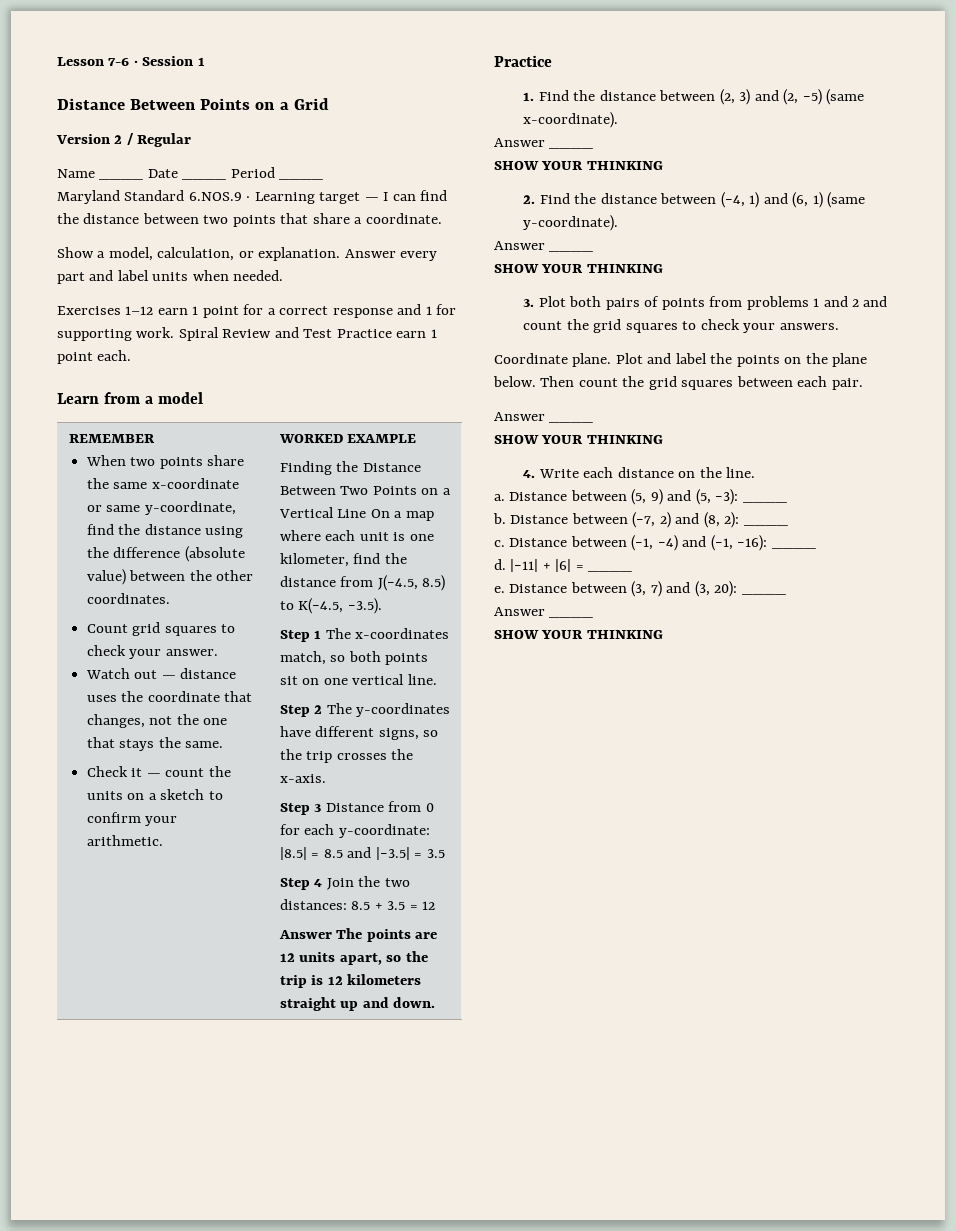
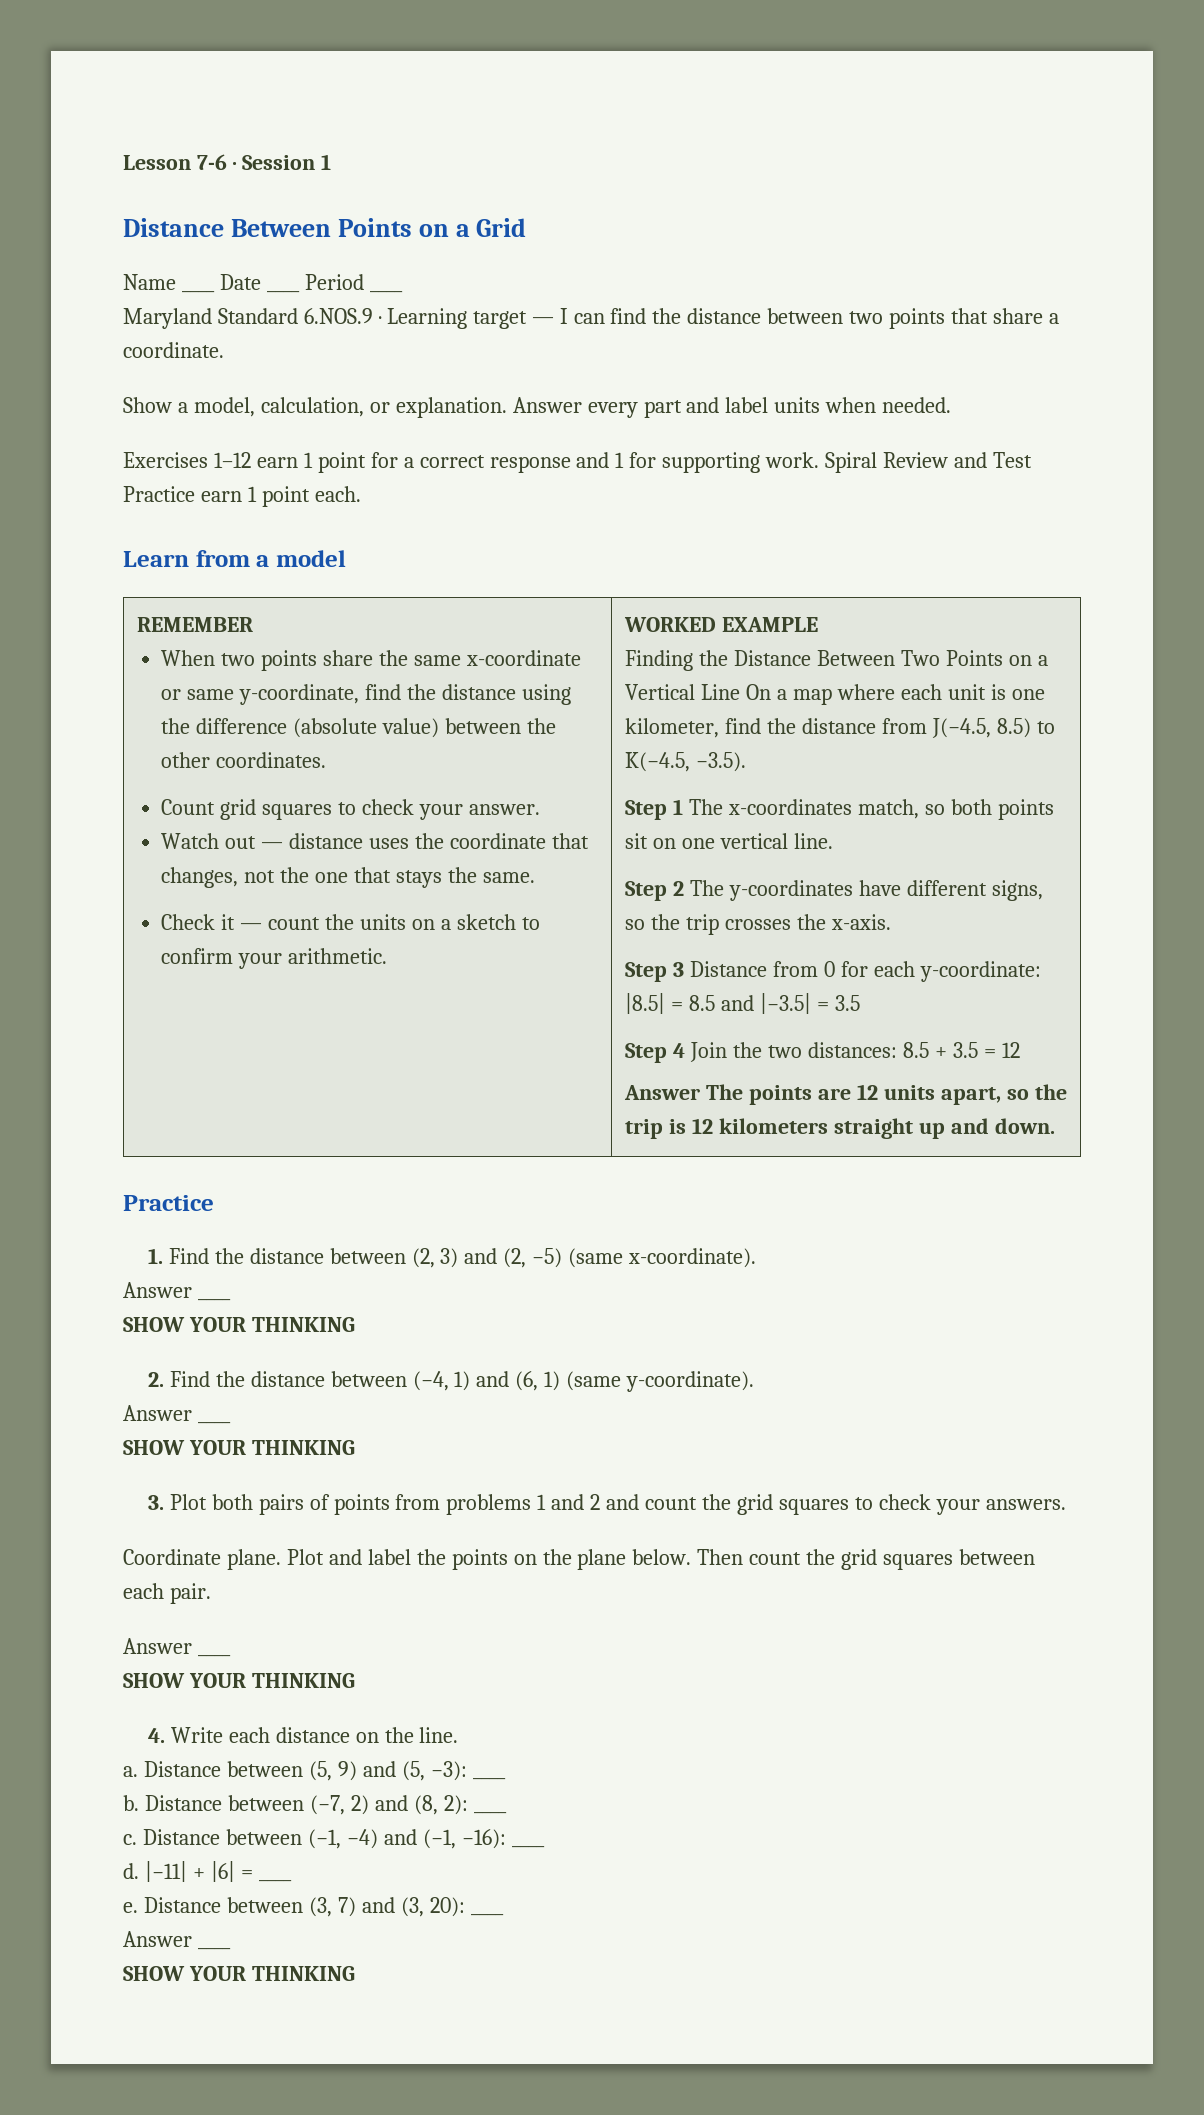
[56,133,192,147] // Version 2 / Regular -> (527, 227) none

